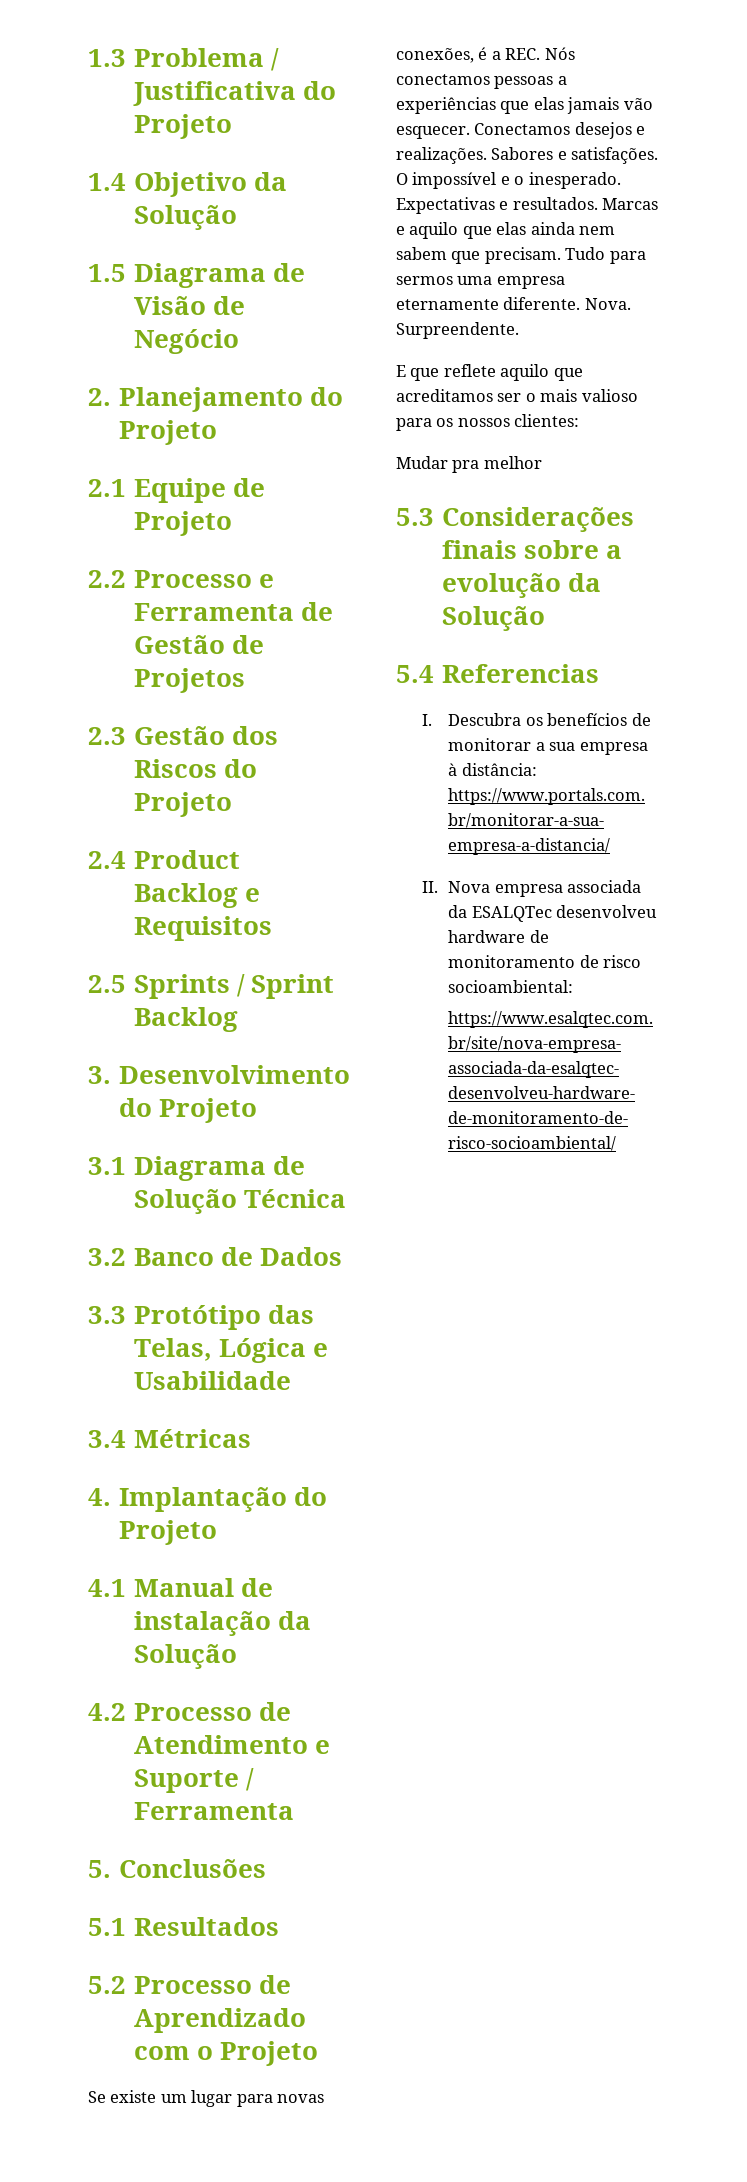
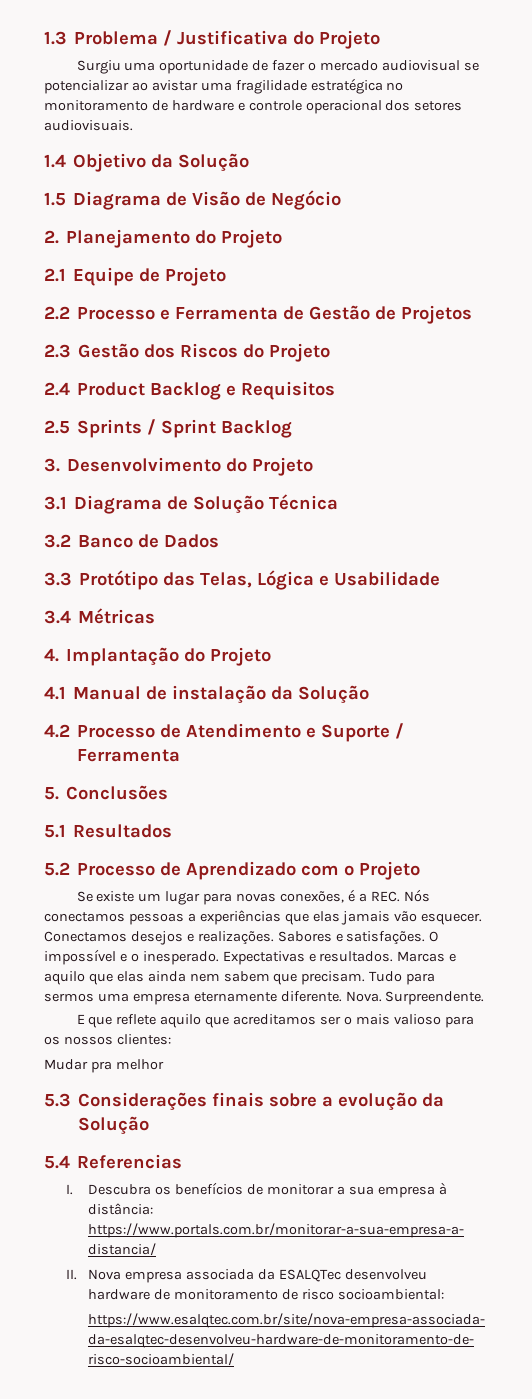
(233, 126) none -> [76,60,479,74] [44,78,404,94] [44,100,463,114] [44,120,133,131] // Surgiu uma oportunidade de fazer o mercado audiovisual se potencializar ao avistar uma fragilidade estratégica no monitoramento de hardware e controle operacional dos setores audiovisuais.

